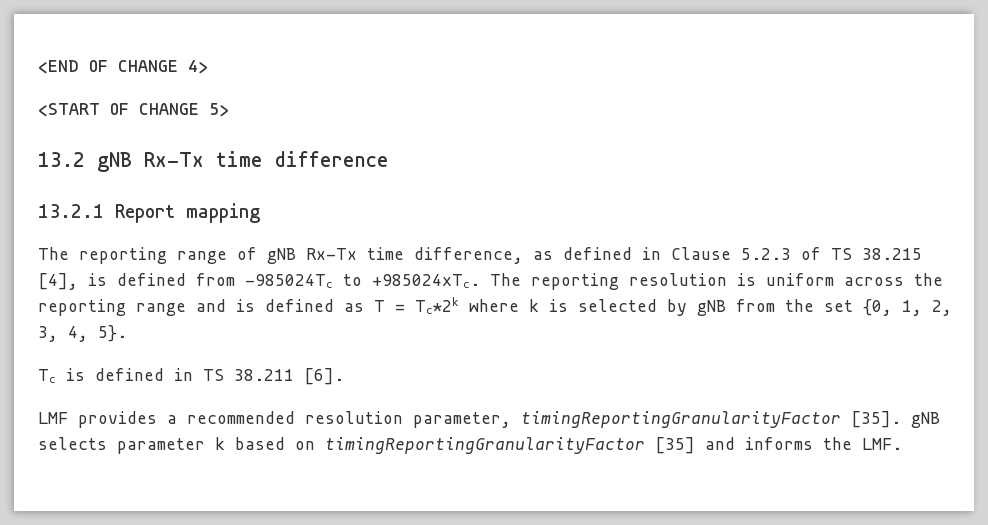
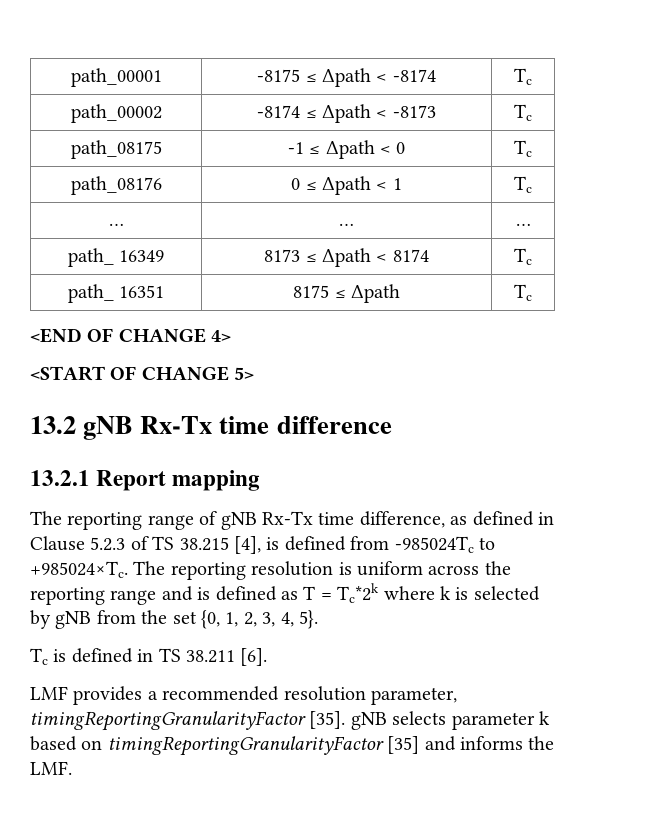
(38, 67) none -> [70,68,162,87] [257,68,436,87] [514,68,532,85] [70,104,162,123] [257,104,436,123] [514,104,532,121] [70,140,162,159] [287,140,406,159] [514,140,532,157] [70,176,162,195] [291,176,402,195] [514,176,532,193] [108,223,124,226] [339,223,354,226] [515,223,531,226] [67,248,165,267] [264,248,429,267] [514,248,532,265] [67,284,165,303] [293,284,400,303] [514,284,532,301] path_00001 | -8175 ≤ Δpath < -8174 | Tc // path_00002 | -8174 ≤ Δpath < -8173 | Tc // path_08175 | -1 ≤ Δpath < 0 | Tc // path_08176 | 0 ≤ Δpath < 1 | Tc // … | … | … // path_ 16349 | 8173 ≤ Δpath < 8174 | Tc // path_ 16351 | 8175 ≤ Δpath | Tc //

